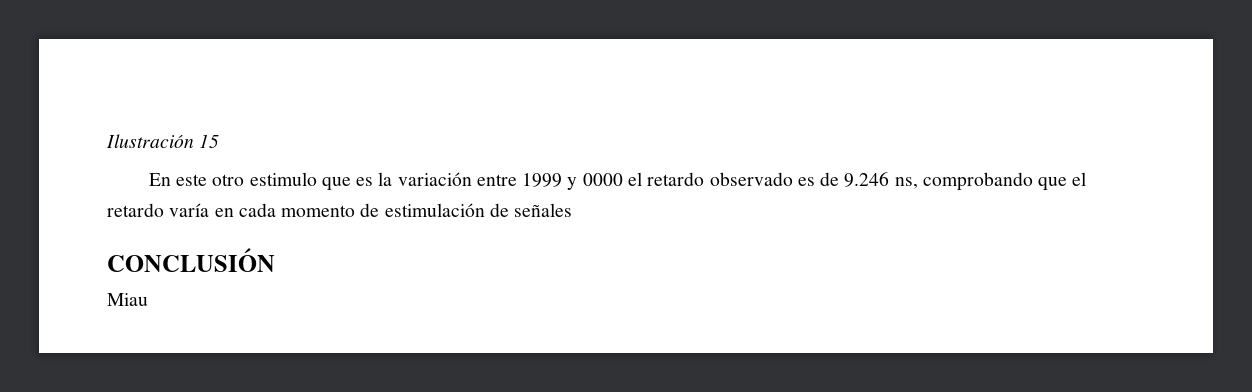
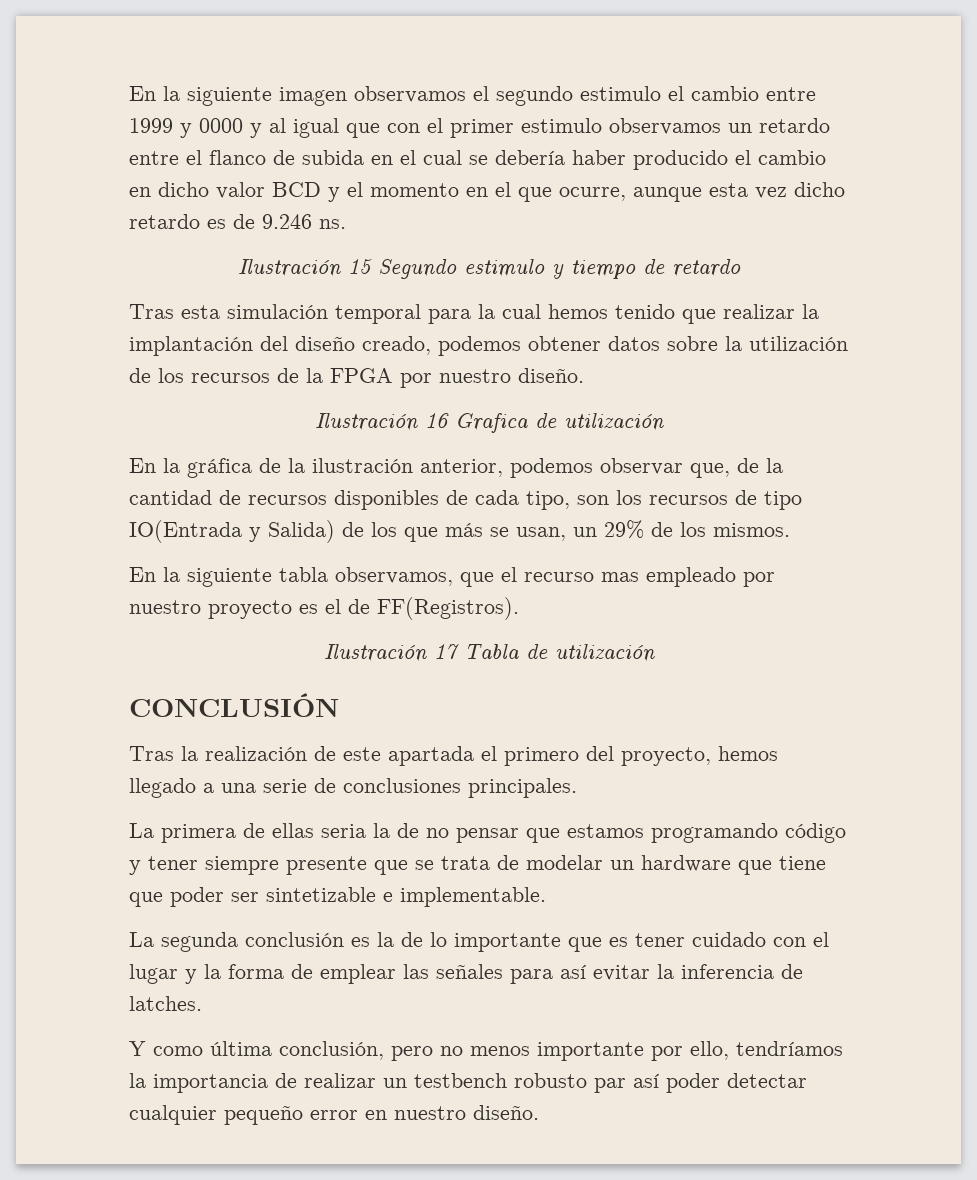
[106,134,220,148] [148,172,1087,191] [107,203,573,217] [107,248,275,272] [107,293,148,306] Ilustración 15 // En este otro estimulo que es la variación entre 1999 y 0000 el retardo observado es de 9.246 ns, comprobando que el retardo varía en cada momento de estimulación de señales // CONCLUSIÓN // Miau -> [129,86,816,106] [129,118,830,138] [129,150,826,170] [129,182,845,202] [129,214,346,229] [237,259,741,279] [129,304,819,324] [129,336,848,356] [129,368,584,388] [314,413,664,433] [129,458,783,478] [129,490,802,510] [129,520,790,543] [129,567,775,587] [129,597,519,620] [323,644,655,662] [129,693,339,717] [129,746,778,766] [129,778,577,798] [129,823,846,843] [129,855,826,875] [129,887,546,907] [129,932,829,952] [129,964,803,984] [129,996,202,1011] [129,1041,843,1061] [129,1073,807,1093] [129,1105,539,1125] En la siguiente imagen observamos el segundo estimulo el cambio entre 1999 y 0000 y al igual que con el primer estimulo observamos un retardo entre el flanco de subida en el cual se debería haber producido el cambio en dicho valor BCD y el momento en el que ocurre, aunque esta vez dicho retardo es de 9.246 ns. // Ilustración 15 Segundo estimulo y tiempo de retardo // Tras esta simulación temporal para la cual hemos tenido que realizar la implantación del diseño creado, podemos obtener datos sobre la utilización de los recursos de la FPGA por nuestro diseño. // Ilustración 16 Grafica de utilización // En la gráfica de la ilustración anterior, podemos observar que, de la cantidad de recursos disponibles de cada tipo, son los recursos de tipo IO(Entrada y Salida) de los que más se usan, un 29% de los mismos. // En la siguiente tabla observamos, que el recurso mas empleado por nuestro proyecto es el de FF(Registros). // Ilustración 17 Tabla de utilización // CONCLUSIÓN // Tras la realización de este apartada el primero del proyecto, hemos llegado a una serie de conclusiones principales. // La primera de ellas seria la de no pensar que estamos programando código y tener siempre presente que se trata de modelar un hardware que tiene que poder ser sintetizable e implementable. // La segunda conclusión es la de lo importante que es tener cuidado con el lugar y la forma de emplear las señales para así evitar la inferencia de latches. // Y como última conclusión, pero no menos importante por ello, tendríamos la importancia de realizar un testbench robusto par así poder detectar cualquier pequeño error en nuestro diseño.

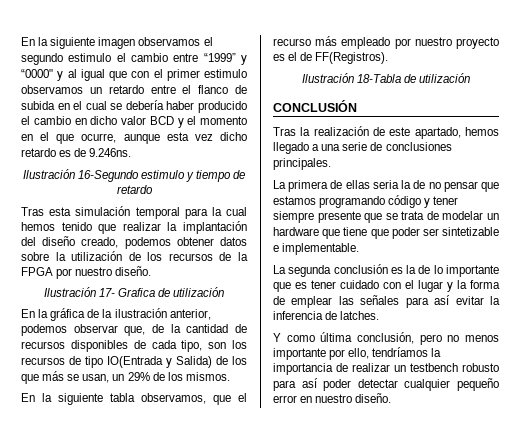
[129,118,243,138] 1999 y 0000 -> [203,53,248,65] [21,69,53,78] “1999” y “0000"
[262,214,346,229] [237,259,457,279] 9.246 ns. // Ilustración 15 Segundo -> [89,148,132,157] [22,169,139,182] 9.246ns. // Ilustración 16-Segundo
[424,413,449,428] 16 -> [98,288,115,297] 17-
[601,572,639,582] mas -> [315,36,338,46] más
[433,644,519,660] 17 Tabla -> [356,74,401,83] 18-Tabla
[388,746,711,766] apartada el primero del proyecto, -> [414,127,461,139] apartado,
[594,1078,626,1093] par -> [273,380,296,391] para

